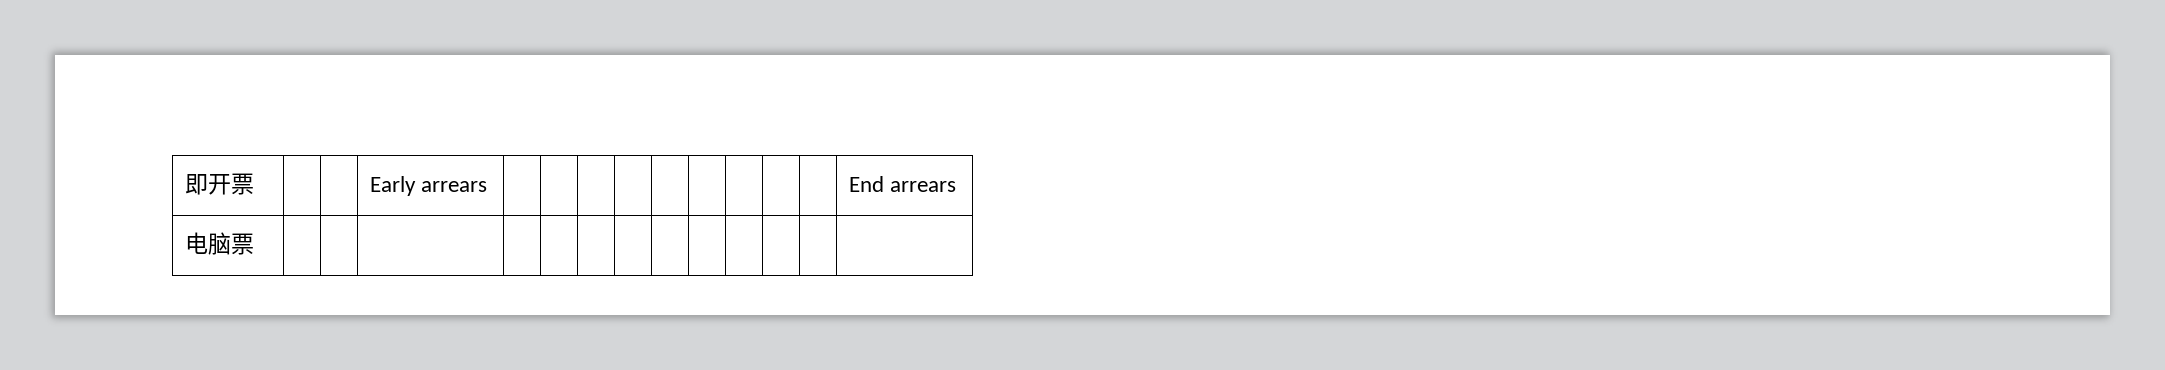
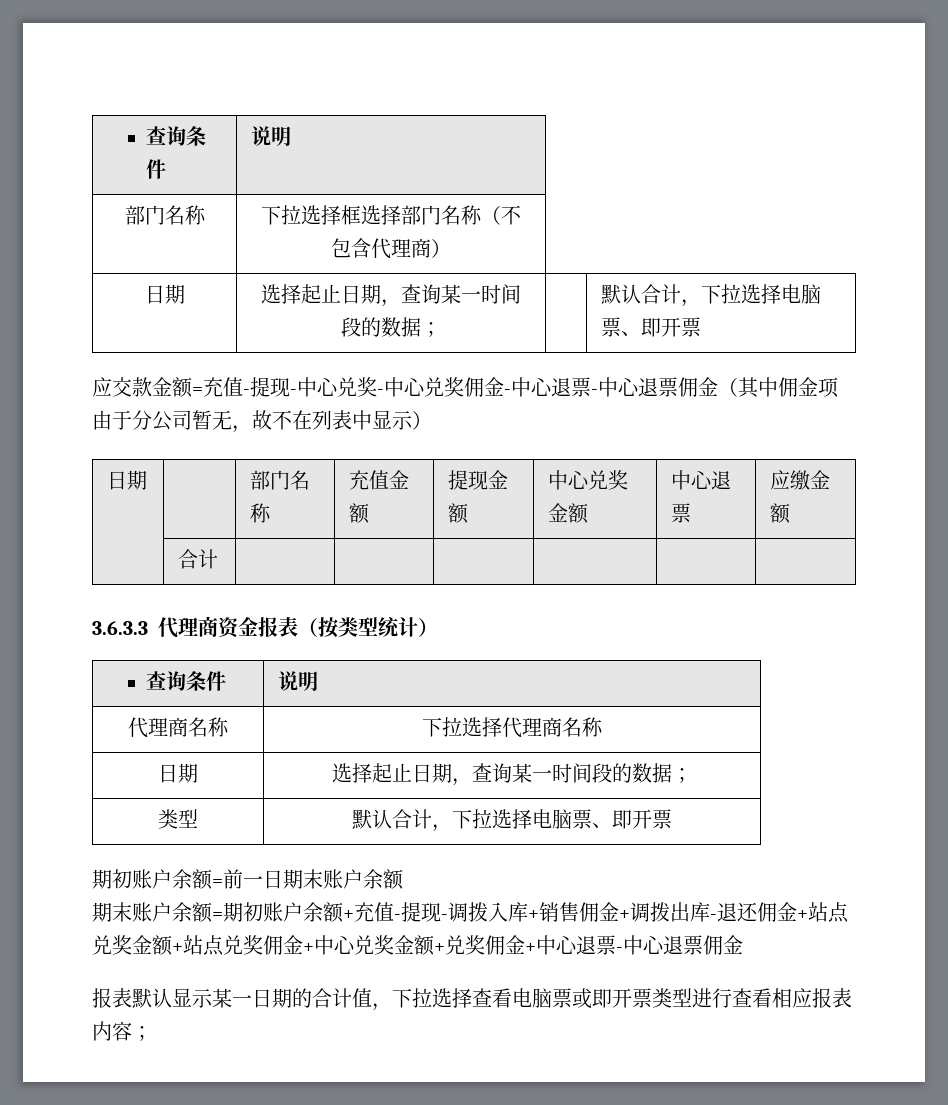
[184,173,254,195] [369,176,487,196] [848,176,956,192] [184,232,254,255] 即开票 | | | Early arrears | | | | | | | | | | End arrears // 电脑票 | | | | | | | | | | | | | -> [146,126,207,146] [146,159,167,179] [251,126,292,146] [124,205,206,225] [261,205,521,225] [331,238,451,259] [144,284,185,304] [261,284,521,307] [341,317,441,337] [601,284,822,307] [601,317,702,337] [92,377,839,398] [92,410,432,433] [107,470,148,490] [250,470,311,490] [250,503,272,523] [349,470,410,490] [349,503,371,524] [448,470,509,490] [448,503,470,524] [548,470,629,490] [548,503,590,524] [671,470,732,490] [671,503,692,523] [770,470,831,490] [770,503,792,524] [178,549,219,569] [92,616,438,639] [146,671,227,691] [278,671,319,691] [128,717,229,738] [422,717,603,738] [158,763,198,783] [332,763,692,786] [158,809,198,829] [352,809,672,832] [92,869,404,890] [92,902,849,923] [92,935,743,956] [92,988,852,1011] [92,1021,152,1041] 查询条件 | 说明 // 部门名称 | 下拉选择框选择部门名称（不包含代理商） // 日期 | 选择起止日期，查询某一时间段的数据； | | 默认合计，下拉选择电脑票、即开票 // 应交款金额=充值-提现-中心兑奖-中心兑奖佣金-中心退票-中心退票佣金（其中佣金项由于分公司暂无，故不在列表中显示） // 日期 | | 部门名称 | 充值金额 | 提现金额 | 中心兑奖金额 | 中心退票 | 应缴金额 // | 合计 | | | | | | // 3.6.3.3代理商资金报表（按类型统计） // 查询条件 | 说明 // 代理商名称 | 下拉选择代理商名称 // 日期 | 选择起止日期，查询某一时间段的数据； // 类型 | 默认合计，下拉选择电脑票、即开票 // 期初账户余额=前一日期末账户余额 // 期末账户余额=期初账户余额+充值-提现-调拨入库+销售佣金+调拨出库-退还佣金+站点兑奖金额+站点兑奖佣金+中心兑奖金额+兑奖佣金+中心退票-中心退票佣金 // 报表默认显示某一日期的合计值，下拉选择查看电脑票或即开票类型进行查看相应报表内容；

